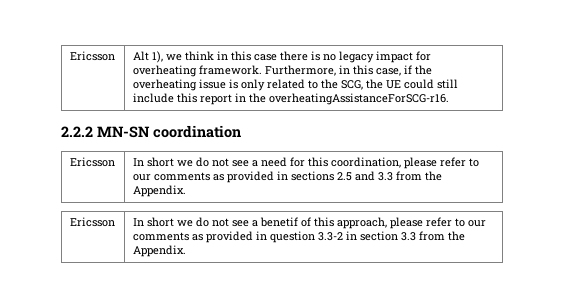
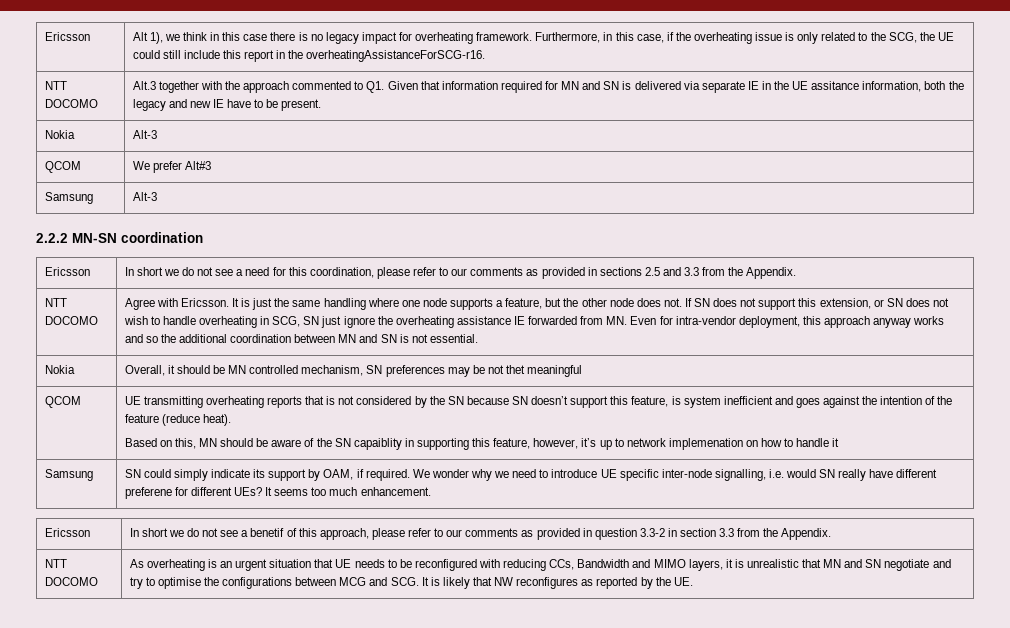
(449, 99) none -> [44,81,67,90] [44,99,98,108] [132,81,964,93] [132,99,322,111] [44,130,75,139] [132,130,157,139] [44,161,81,173] [132,161,211,173] [44,192,93,204] [132,192,157,201] // NTT DOCOMO | Alt.3 together with the approach commented to Q1. Given that information required for MN and SN is delivered via separate IE in the UE assitance information, both the legacy and new IE have to be present. // Nokia | Alt-3 // QCOM | We prefer Alt#3 // Samsung | Alt-3
(186, 191) none -> [44,298,67,307] [44,316,98,325] [124,298,949,310] [123,316,945,328] [124,334,478,343] [44,365,75,374] [124,365,583,377] [44,396,81,408] [124,396,953,408] [124,414,231,426] [124,438,840,450] [44,469,93,481] [124,469,938,481] [124,487,431,499] // NTT DOCOMO | Agree with Ericsson. It is just the same handling where one node supports a feature, but the other node does not. If SN does not support this extension, or SN does not wish to handle overheating in SCG, SN just ignore the overheating assistance IE forwarded from MN. Even for intra-vendor deployment, this approach anyway works and so the additional coordination between MN and SN is not essential. // Nokia | Overall, it should be MN controlled mechanism, SN preferences may be not thet meaningful // QCOM | UE transmitting overheating reports that is not considered by the SN because SN doesn’t support this feature, is system inefficient and goes against the intention of the feature (reduce heat). // Based on this, MN should be aware of the SN capaiblity in supporting this feature, however, it’s up to network implemenation on how to handle it // Samsung | SN could simply indicate its support by OAM, if required. We wonder why we need to introduce UE specific inter-node signalling, i.e. would SN really have different preferene for different UEs? It seems too much enhancement.
(186, 251) none -> [44,559,67,568] [44,577,98,586] [129,559,951,571] [129,577,693,589] // NTT DOCOMO | As overheating is an urgent situation that UE needs to be reconfigured with reducing CCs, Bandwidth and MIMO layers, it is unrealistic that MN and SN negotiate and try to optimise the configurations between MCG and SCG. It is likely that NW reconfigures as reported by the UE.

